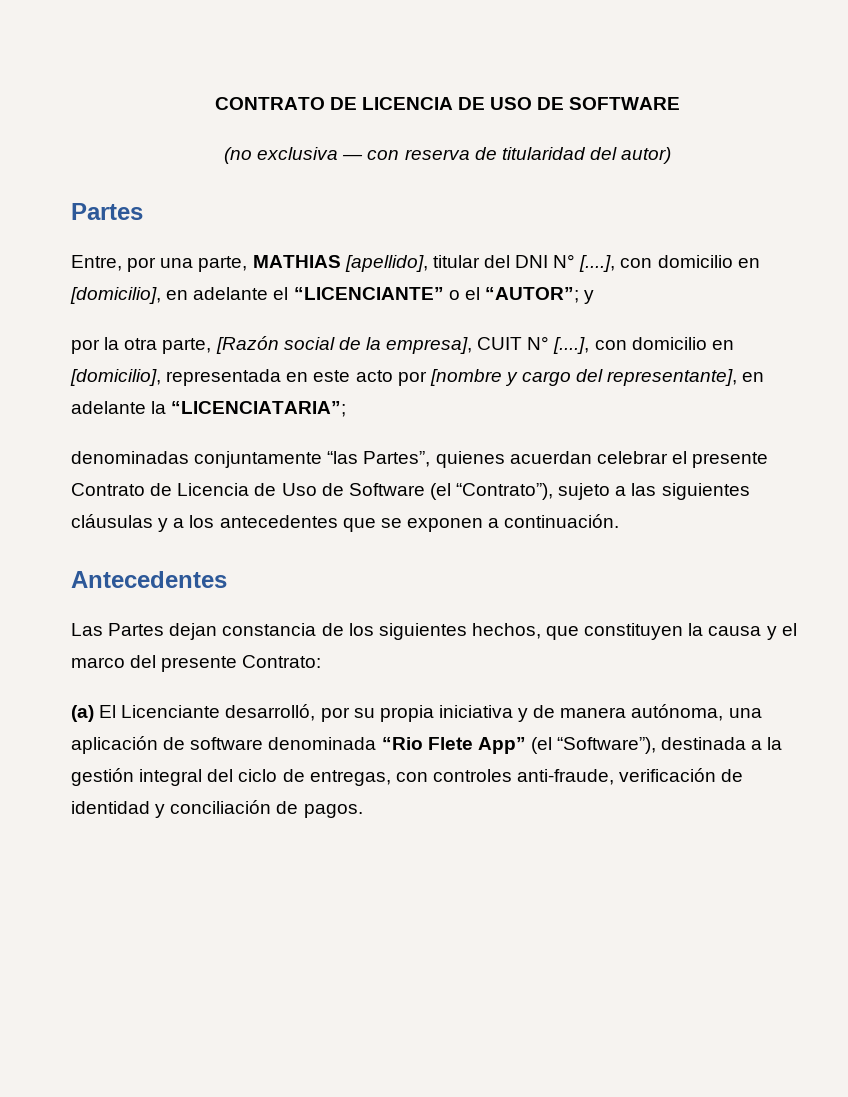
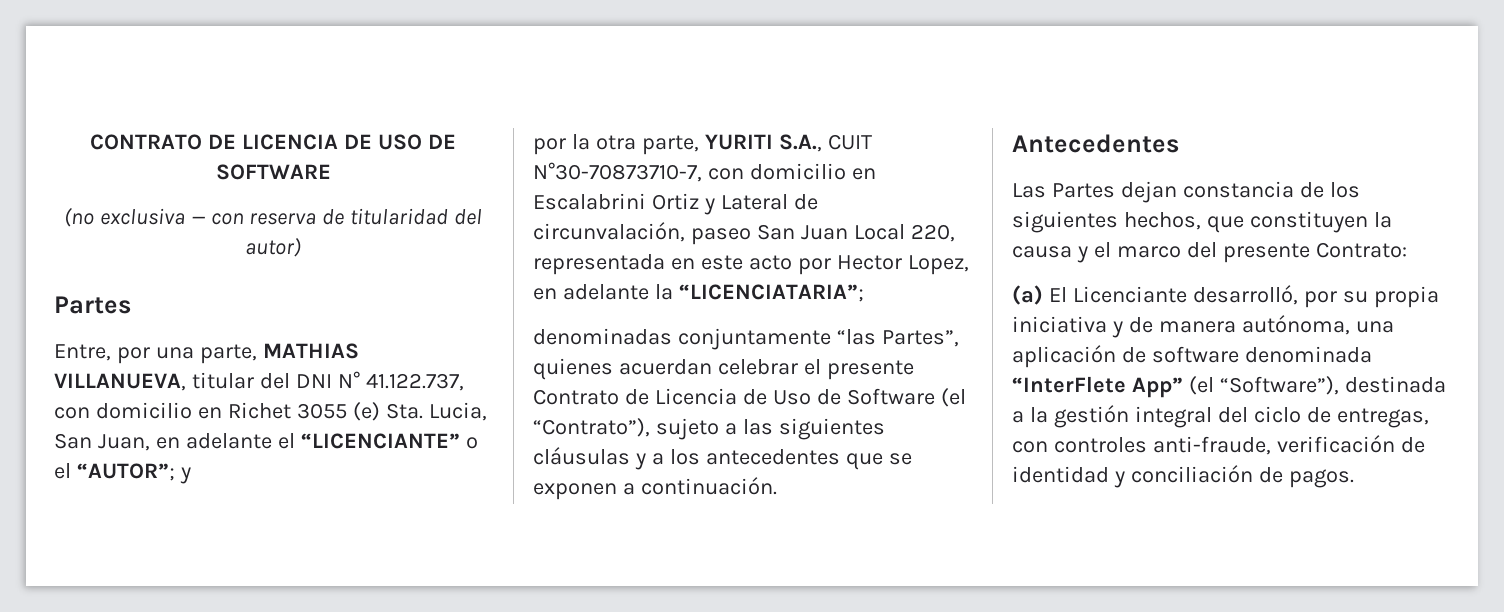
[344,255,428,272] [apellido], -> [54,373,186,391] VILLANUEVA,
[579,255,760,272] [70,287,161,304] [....], con domicilio en [domicilio], -> [365,373,464,391] [54,402,487,421] [54,433,150,451] 41.122.737, con domicilio en Richet 3055 (e) Sta. Lucia, San Juan,
[215,336,734,354] [70,369,161,386] [Razón social de la empresa], CUIT N° [....], con domicilio en [domicilio], -> [704,134,872,152] [533,162,876,182] [533,193,818,215] [533,222,955,245] YURITI S.A., CUIT N°30-70873710-7, con domicilio en Escalabrini Ortiz y Lateral de circunvalación, paseo San Juan Local 220,
[429,369,738,386] [nombre y cargo del representante], -> [836,255,969,275] Hector Lopez,
[381,737,473,750] “Rio Flete -> [1012,376,1126,393] “InterFlete

